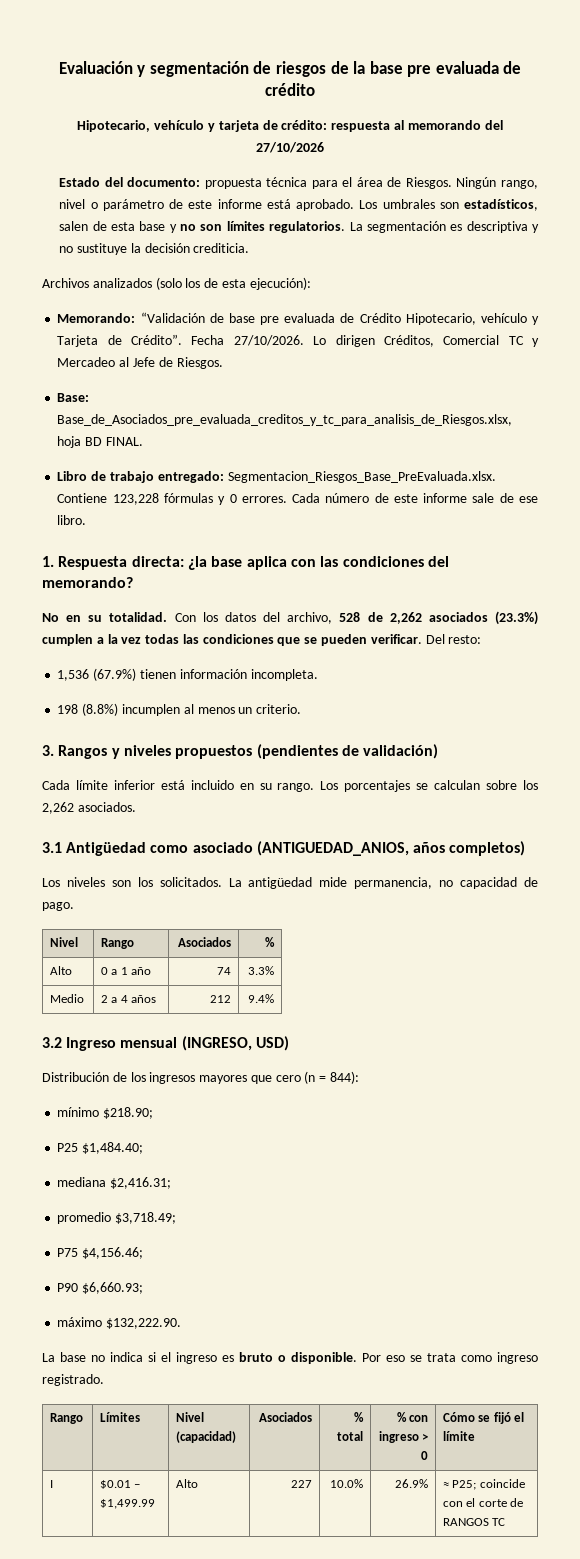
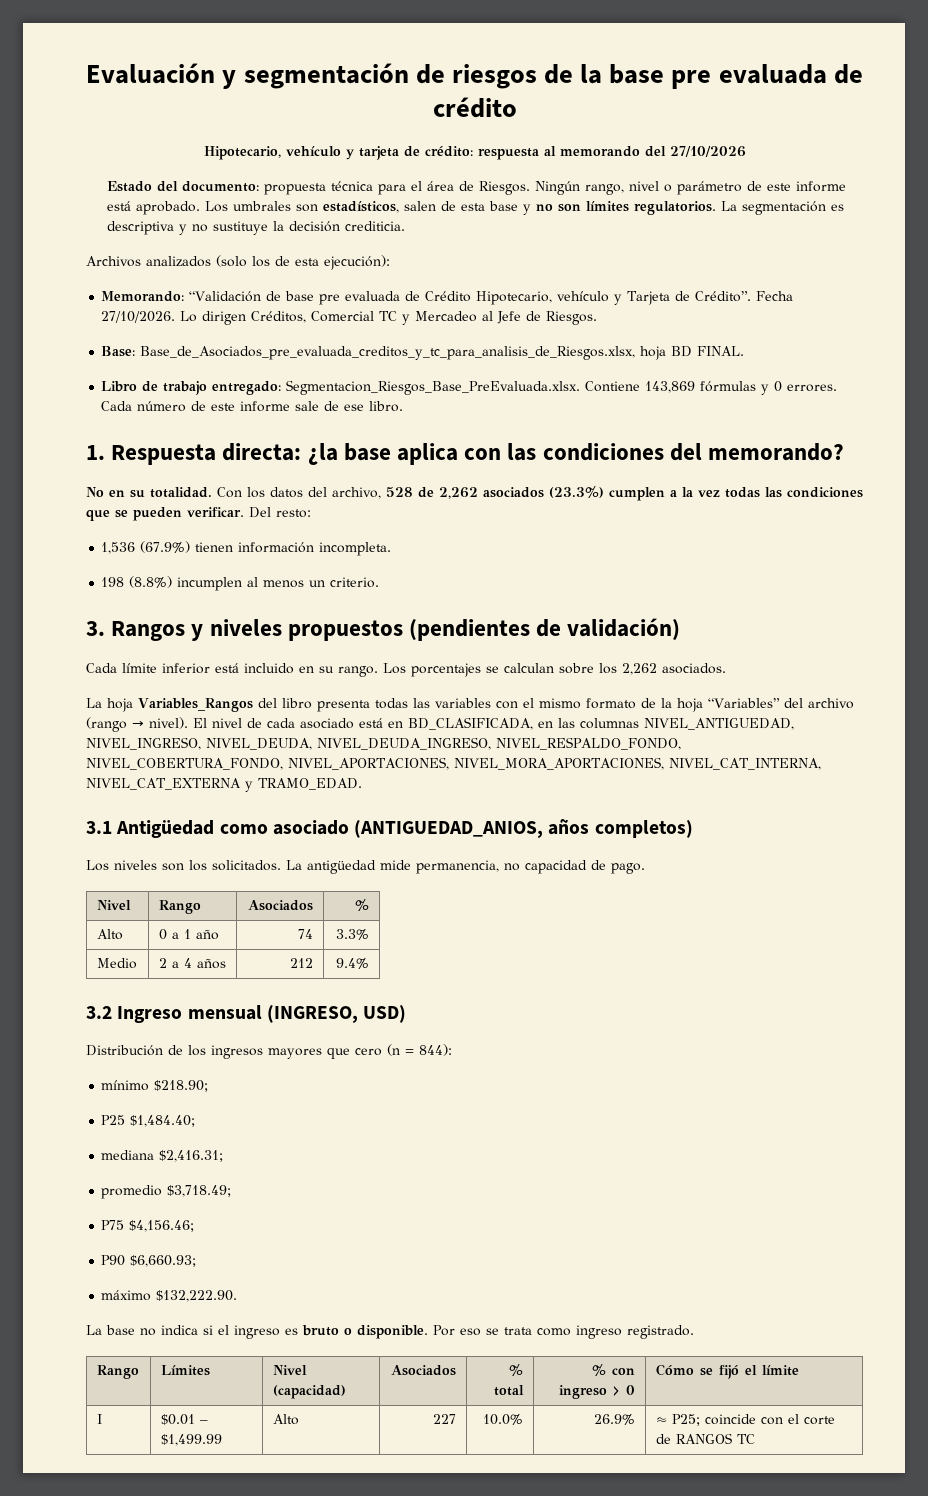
[112,493,159,505] 123,228 -> [645,381,696,393] 143,869
(136, 807) none -> [86,698,854,712] [86,717,794,732] [86,737,681,750] [86,757,821,770] [86,778,362,792] // La hoja Variables_Rangos del libro presenta todas las variables con el mismo formato de la hoja “Variables” del archivo (rango → nivel). El nivel de cada asociado está en BD_CLASIFICADA, en las columnas NIVEL_ANTIGUEDAD, NIVEL_INGRESO, NIVEL_DEUDA, NIVEL_DEUDA_INGRESO, NIVEL_RESPALDO_FONDO, NIVEL_COBERTURA_FONDO, NIVEL_APORTACIONES, NIVEL_MORA_APORTACIONES, NIVEL_CAT_INTERNA, NIVEL_CAT_EXTERNA y TRAMO_EDAD.

